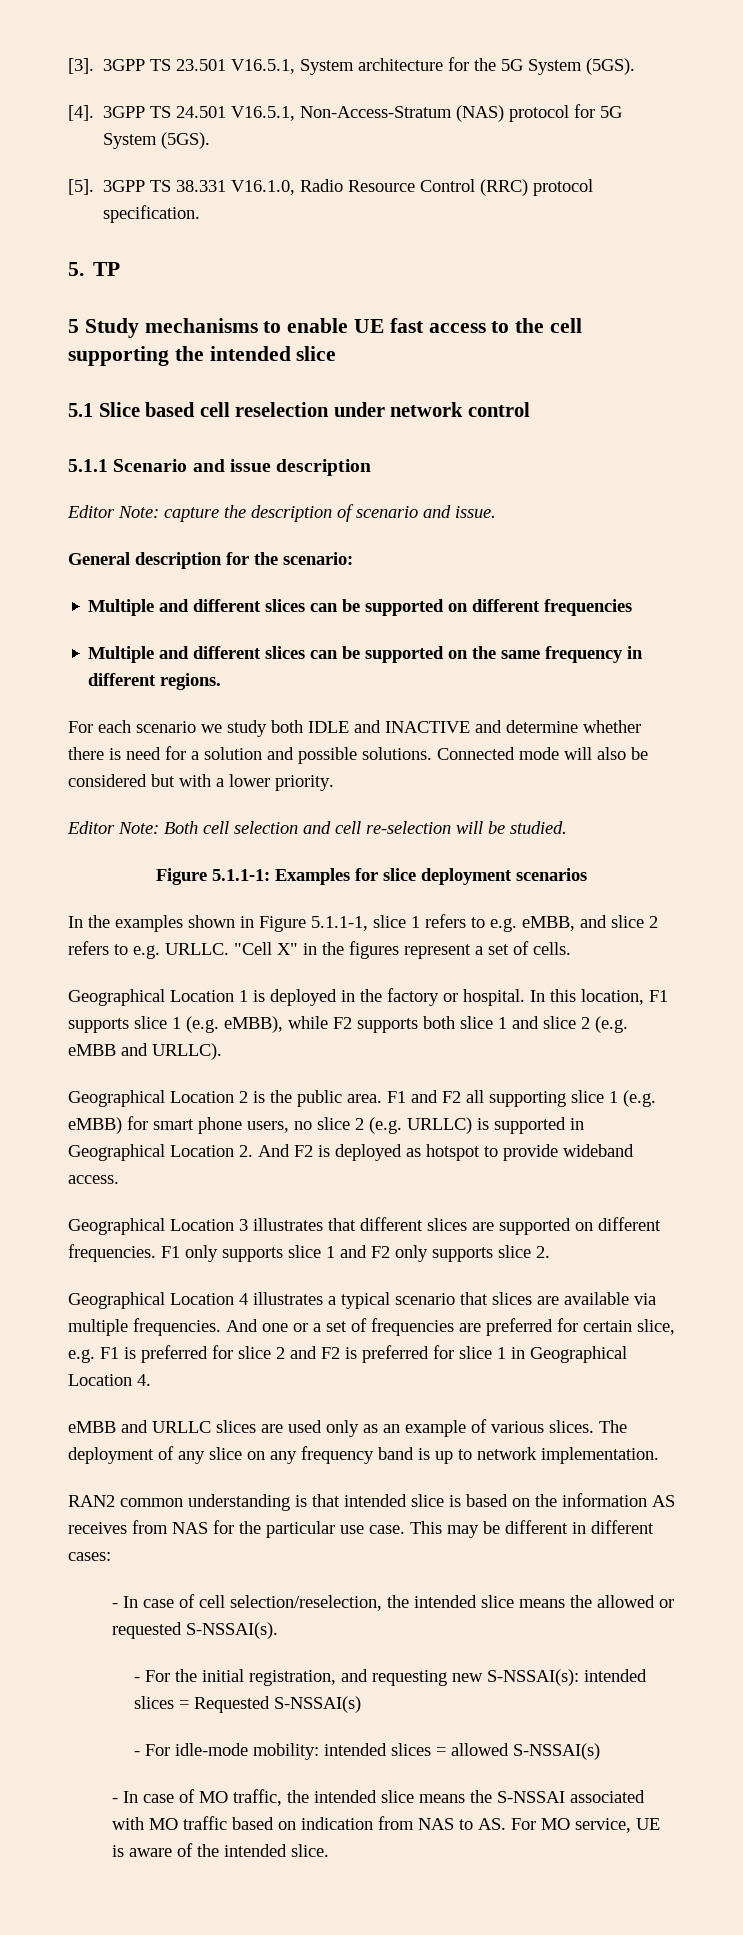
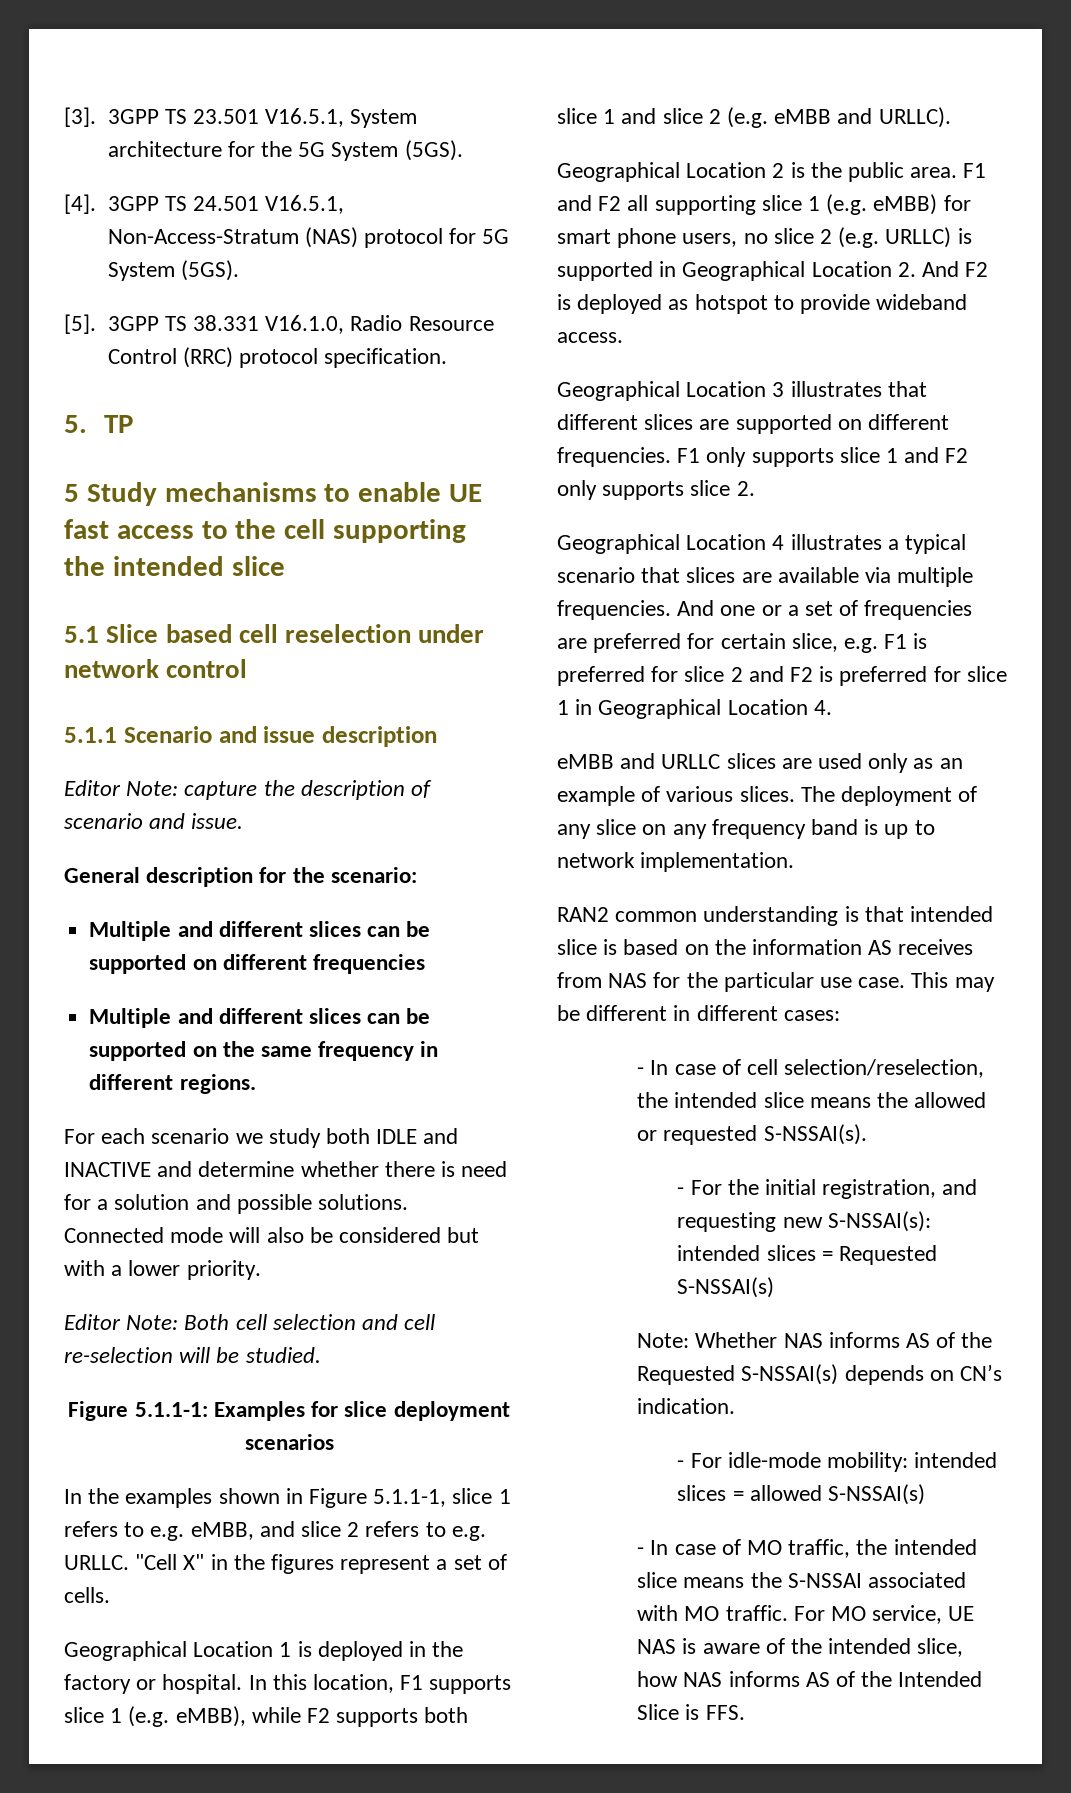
(361, 1704) none -> [637,1332,993,1348] [637,1364,1003,1385] [637,1398,736,1414] // Note: Whether NAS informs AS of the Requested S-NSSAI(s) depends on CN’s indication.
[182,1816,506,1830] traffic based on indication from NAS to AS. -> [725,1605,788,1621] traffic.
(660, 1824) none -> [637,1639,677,1654] NAS
[290,1844,329,1857] slice. -> [917,1638,964,1657] [637,1671,983,1687] [637,1704,745,1720] slice, how NAS informs AS of the Intended Slice is FFS.

